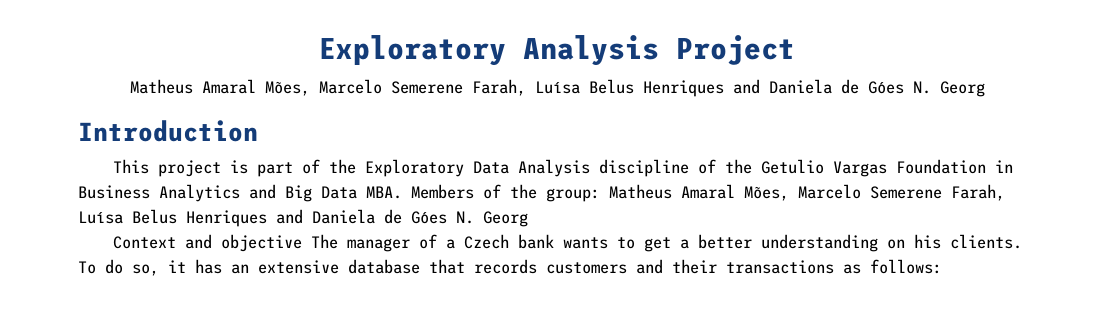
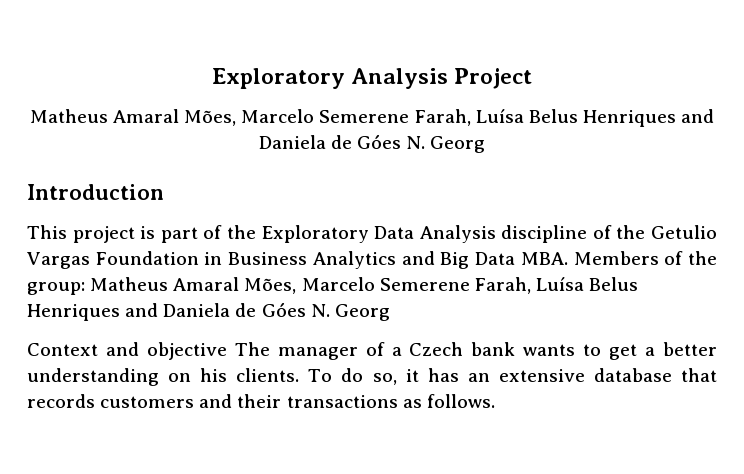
[870,259,942,274] follows: -> [426,394,495,408] follows.

